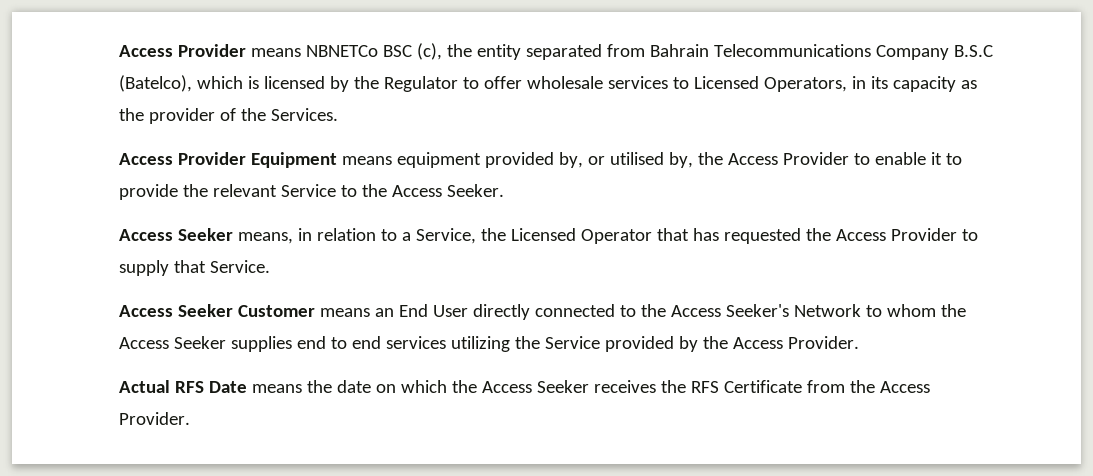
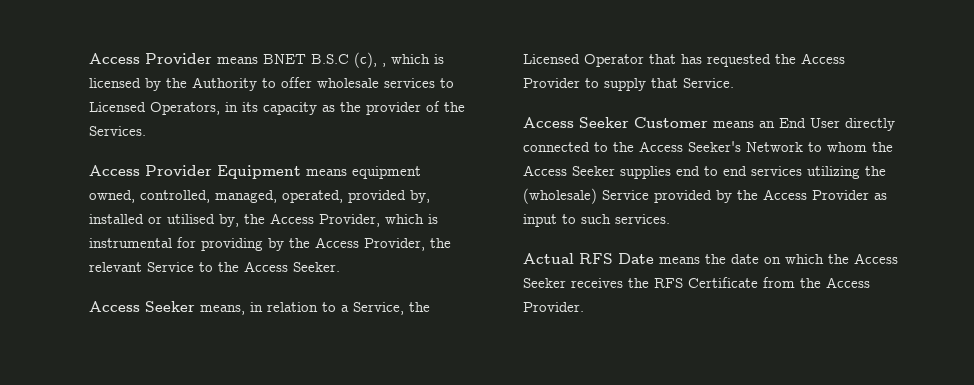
[305,43,993,60] [118,75,192,92] NBNETCo BSC (c), the entity separated from Bahrain Telecommunications Company B.S.C (Batelco), -> [263,52,387,68] BNET B.S.C (c), ,
[383,76,458,92] Regulator -> [192,77,258,91] Authority
(481, 160) none -> [89,190,344,203] owned, controlled, managed, operated,
(583, 160) none -> [89,214,145,224] installed
[782,152,962,165] [118,184,178,200] Provider to enable it to provide -> [319,214,439,227] [89,237,426,251] Provider, which is instrumental for providing by the Access Provider,
(540, 342) none -> [523,188,598,204] (wholesale)
[787,336,859,349] Provider. -> [812,190,888,200] [523,214,671,227] Provider as input to such services.

